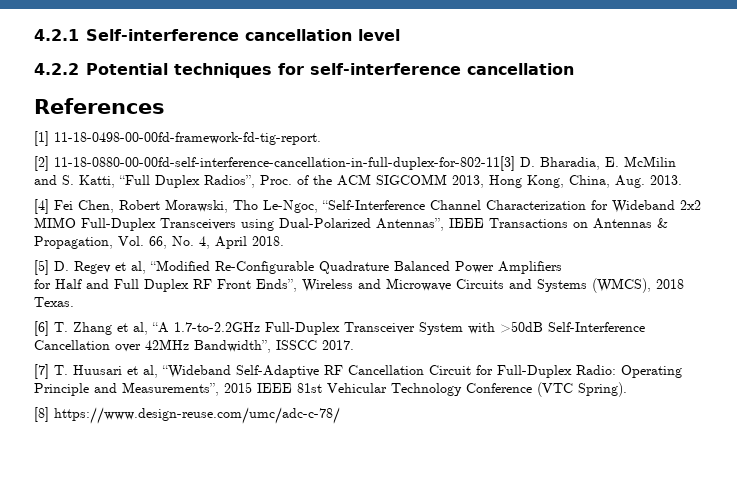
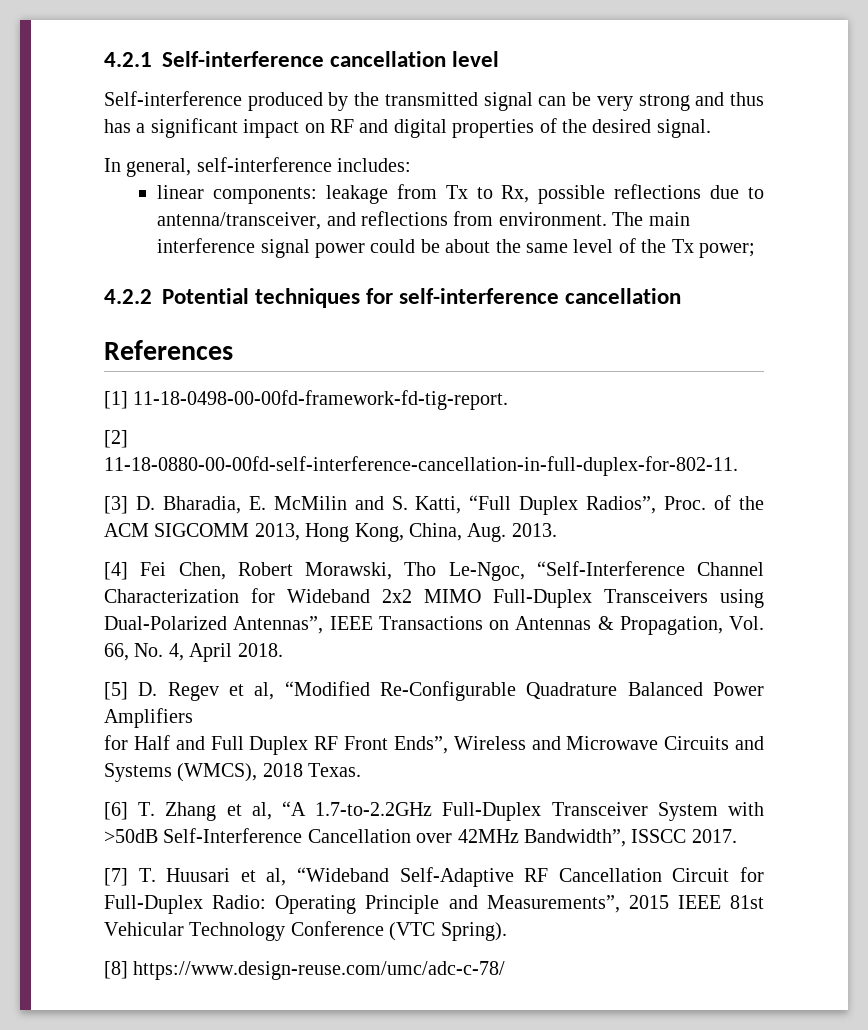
(400, 35) none -> [104,91,765,111] [104,118,711,138] [104,157,412,177] [157,184,765,204] [157,211,690,230] [157,238,755,258] // Self-interference produced by the transmitted signal can be very strong and thus has a significant impact on RF and digital properties of the desired signal. // In general, self-interference includes: // linear components: leakage from Tx to Rx, possible reflections due to antenna/transceiver, and reflections from environment. The main interference signal power could be about the same level of the Tx power;
[54,156,515,171] 11-18-0880-00-00fd-self-interference-cancellation-in-full-duplex-for-802-11[3] -> [104,456,738,476] [104,496,128,514] 11-18-0880-00-00fd-self-interference-cancellation-in-full-duplex-for-802-11. // [3]

